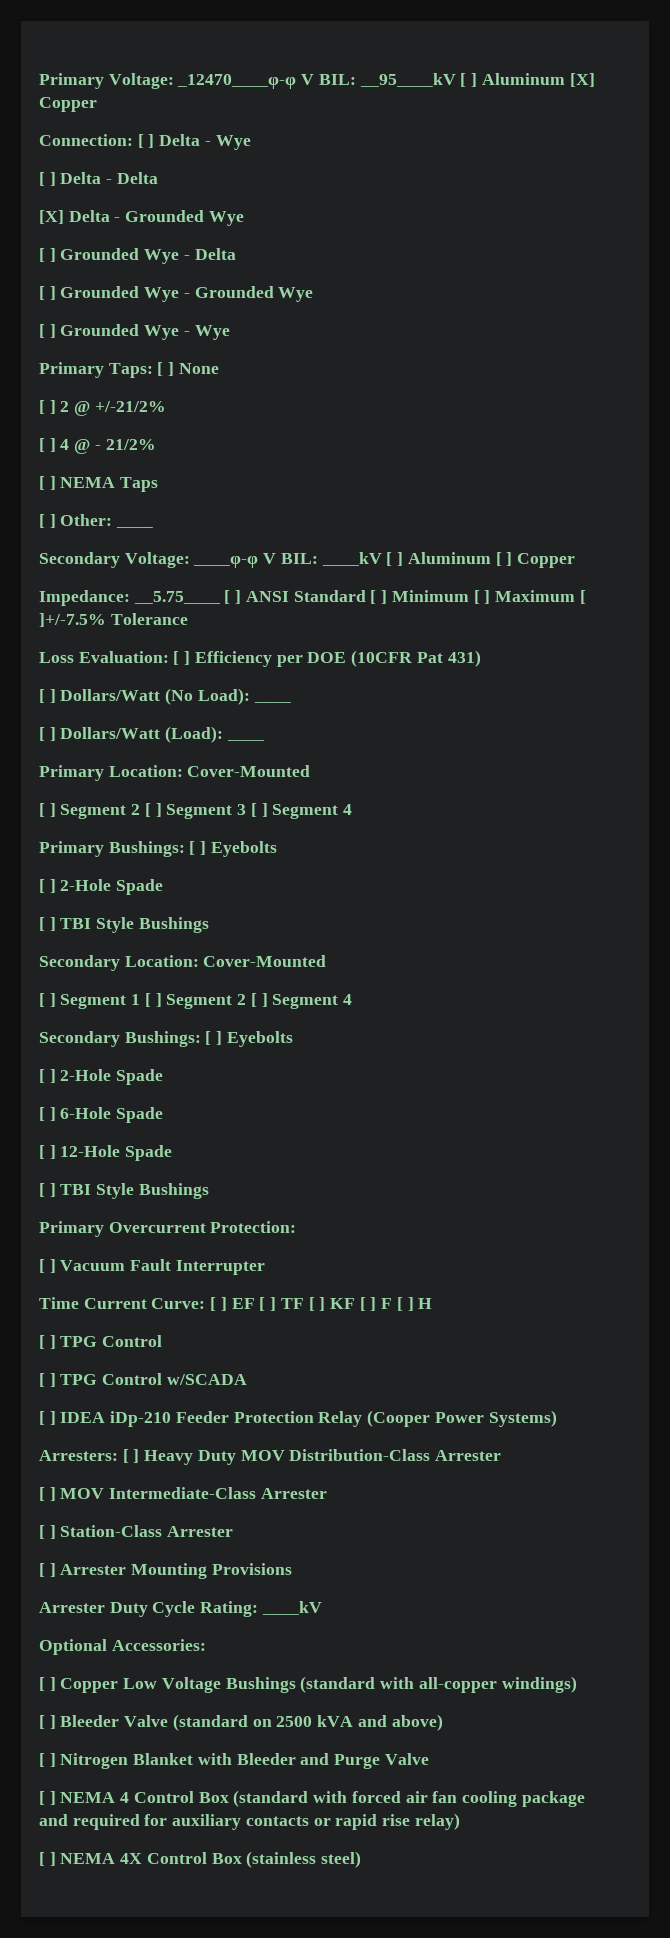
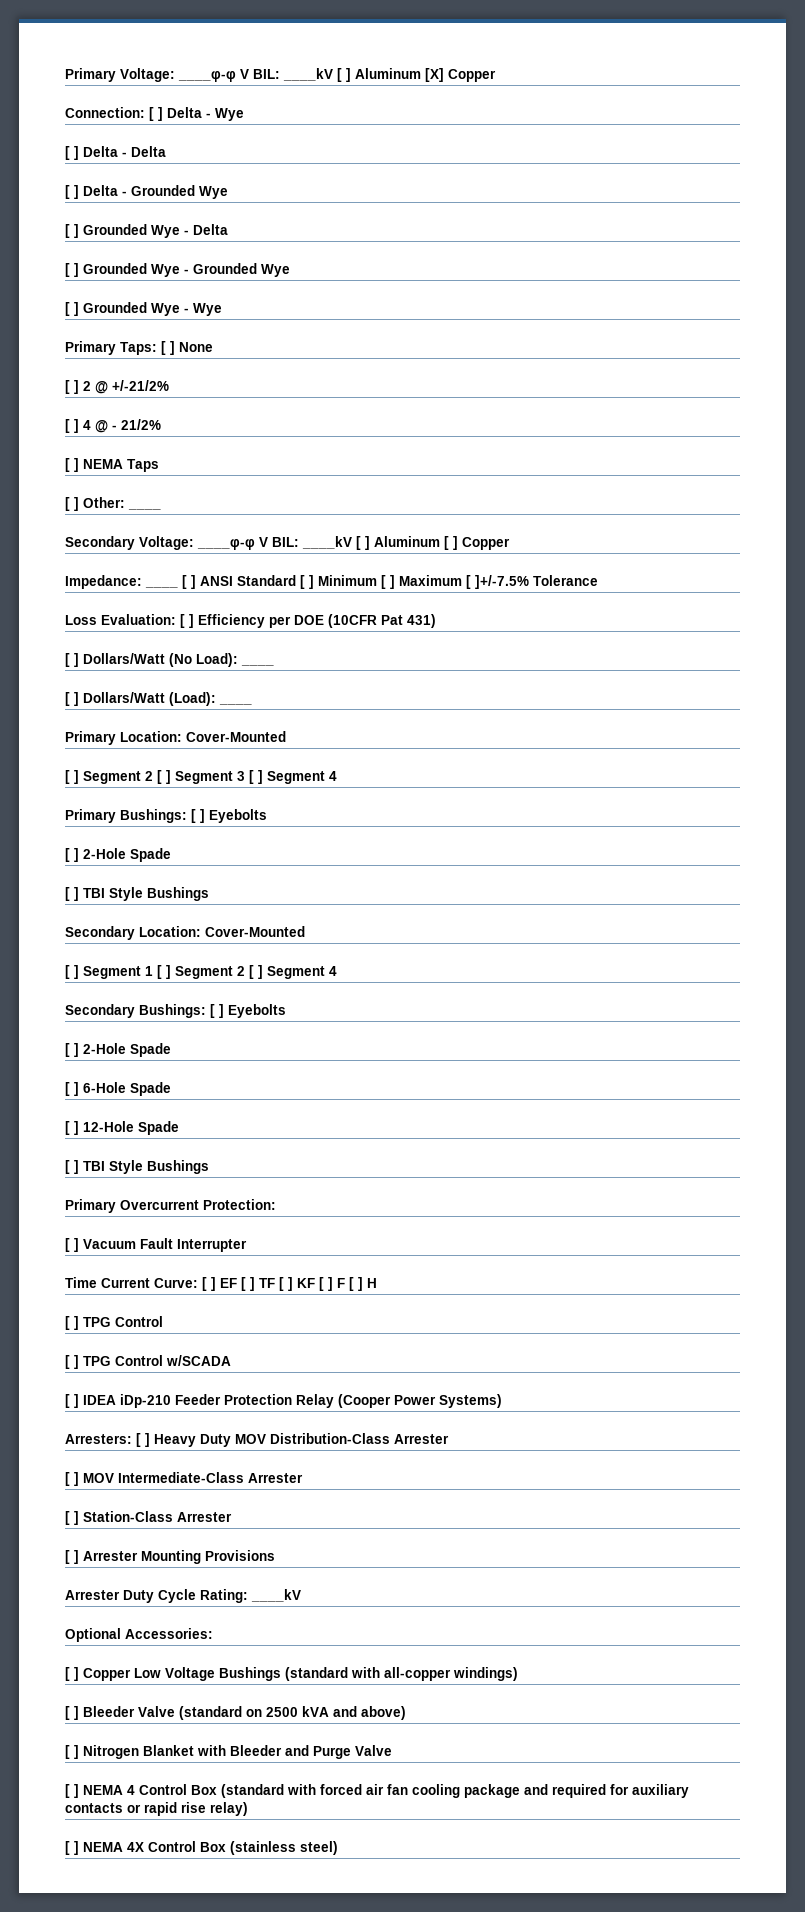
[177,73,456,89] _12470____φ-φ V BIL: __95____kV -> [178,68,333,82] ____φ-φ V BIL: ____kV
[39,210,64,224] [X] -> [65,185,79,199] [ ]
[133,591,220,604] __5.75____ -> [145,586,178,588] ____

